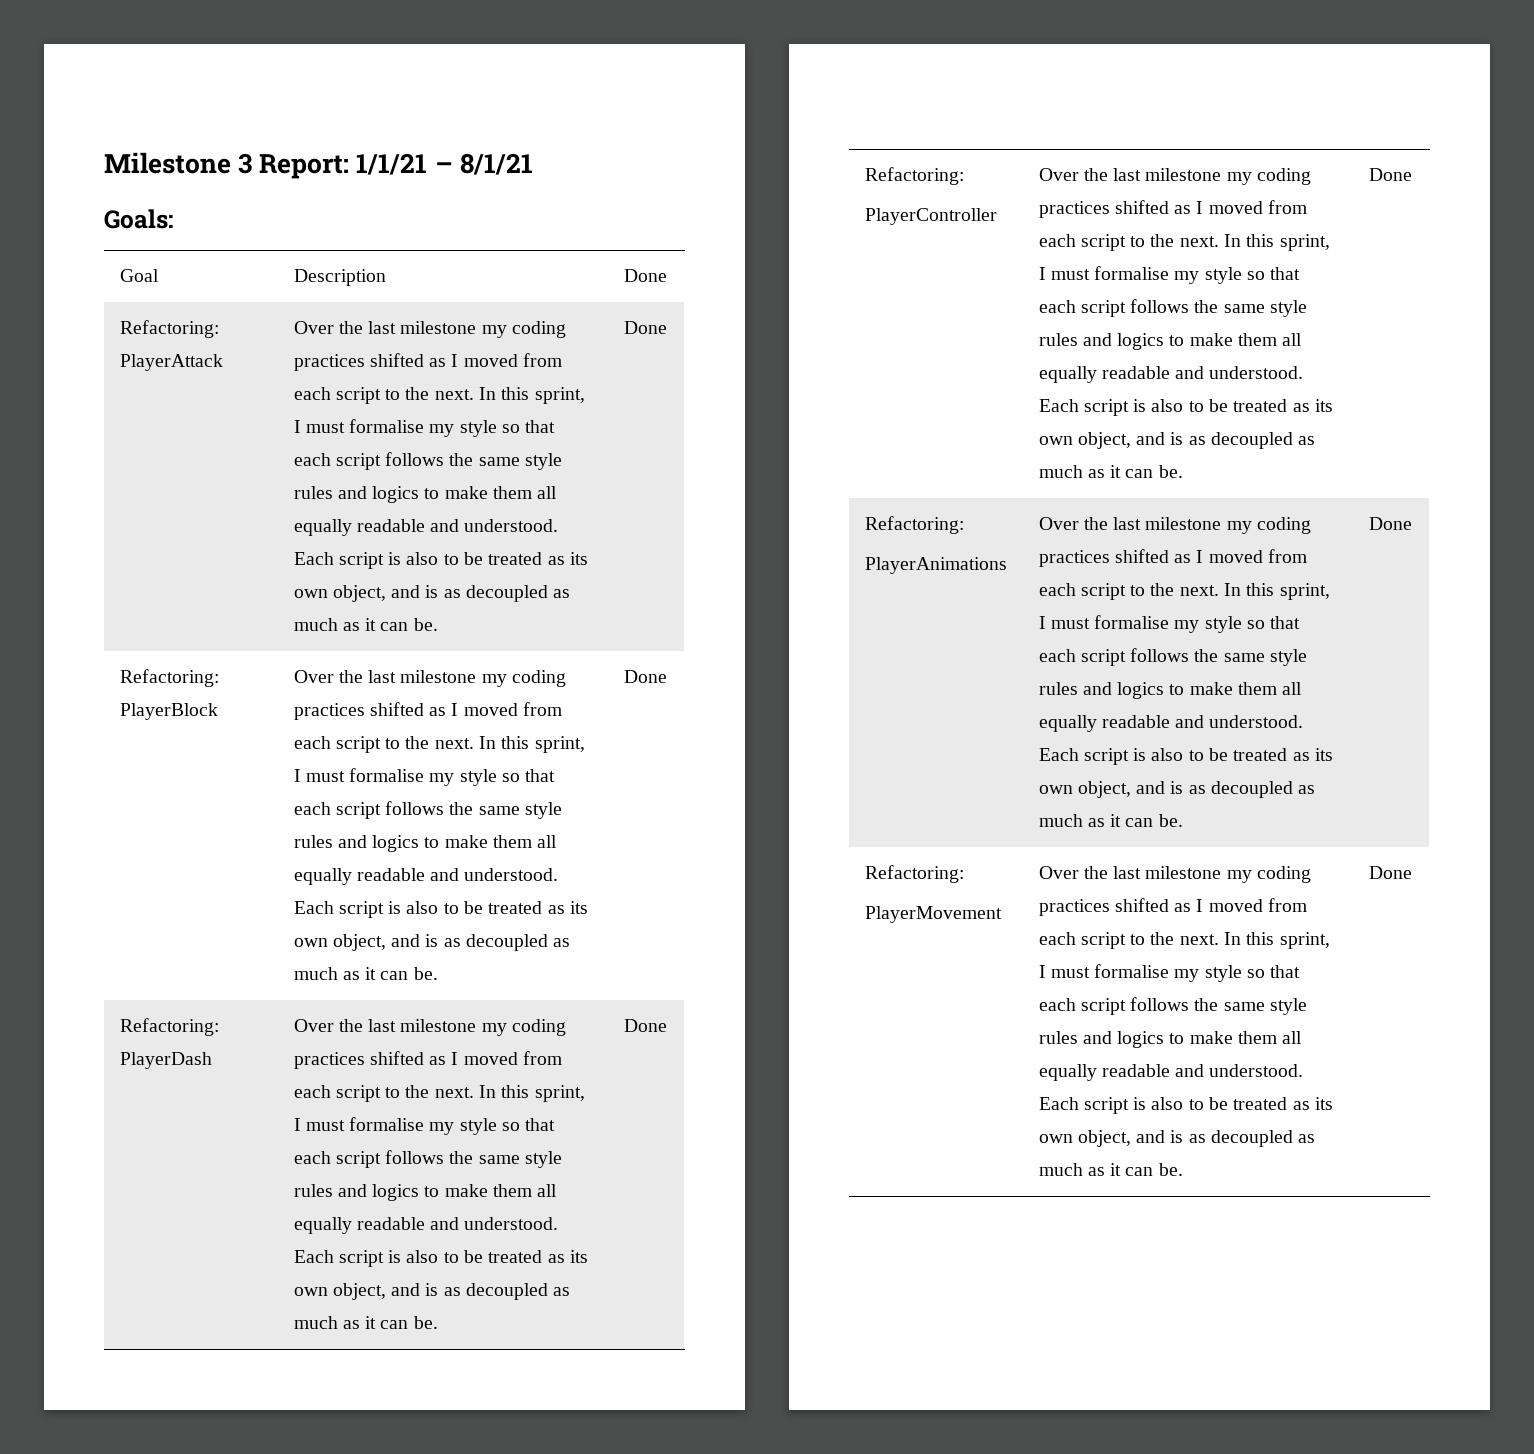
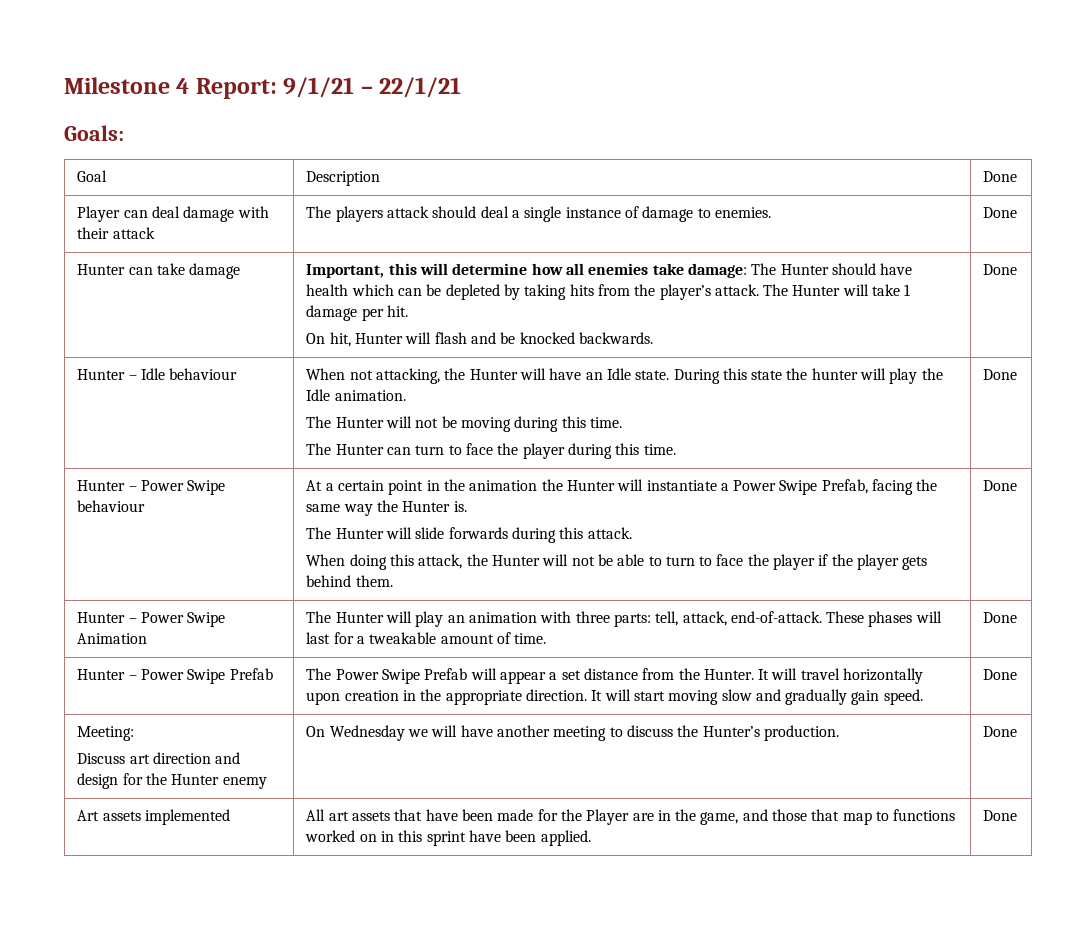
[238,153,533,179] 3 Report: 1/1/21 – 8/1/21 -> [176,77,462,99] 4 Report: 9/1/21 – 22/1/21
[119,320,219,338] [119,354,223,371] [293,321,566,338] [293,353,562,371] [293,387,585,404] [293,419,556,437] [293,452,562,470] [293,486,558,503] [293,519,559,536] [293,552,588,569] [293,585,571,602] [293,618,438,631] [623,321,667,334] [119,669,219,687] [119,703,218,720] [293,670,566,687] [293,702,562,720] [293,736,585,753] [293,768,556,786] [293,801,562,819] [293,835,558,852] [293,868,559,885] [293,901,588,918] [293,934,571,951] [293,967,438,980] [623,670,667,683] [119,1018,219,1036] [119,1052,212,1069] [293,1019,566,1036] [293,1051,562,1069] [293,1085,585,1102] [293,1117,556,1135] [293,1150,562,1168] [293,1184,558,1201] [293,1217,559,1234] [293,1250,588,1267] [293,1283,571,1300] [293,1316,438,1329] [623,1019,667,1032] [864,167,964,185] [864,208,997,225] [1038,168,1311,185] [1038,200,1307,218] [1038,234,1330,251] [1038,266,1301,284] [1038,299,1307,317] [1038,333,1303,350] [1038,366,1304,383] [1038,399,1333,416] [1038,432,1316,449] [1038,465,1183,478] [1368,168,1412,181] [864,516,964,534] [864,557,1007,574] [1038,517,1311,534] [1038,549,1307,567] [1038,583,1330,600] [1038,615,1301,633] [1038,648,1307,666] [1038,682,1303,699] [1038,715,1304,732] [1038,748,1333,765] [1038,781,1316,798] [1038,814,1183,827] [1368,517,1412,530] [864,865,964,883] [864,906,1002,923] [1038,866,1311,883] [1038,898,1307,916] [1038,932,1330,949] [1038,964,1301,982] [1038,997,1307,1015] [1038,1031,1303,1048] [1038,1064,1304,1081] [1038,1097,1333,1114] [1038,1130,1316,1147] [1038,1163,1183,1176] Refactoring: PlayerAttack | Over the last milestone my coding practices shifted as I moved from each script to the next. In this sprint, I must formalise my style so that each script follows the same style rules and logics to make them all equally readable and understood. Each script is also to be treated as its own object, and is as decoupled as much as it can be. | Done // Refactoring: PlayerBlock | Over the last milestone my coding practices shifted as I moved from each script to the next. In this sprint, I must formalise my style so that each script follows the same style rules and logics to make them all equally readable and understood. Each script is also to be treated as its own object, and is as decoupled as much as it can be. | Done // Refactoring: PlayerDash | Over the last milestone my coding practices shifted as I moved from each script to the next. In this sprint, I must formalise my style so that each script follows the same style rules and logics to make them all equally readable and understood. Each script is also to be treated as its own object, and is as decoupled as much as it can be. | Done // Refactoring: // PlayerController | Over the last milestone my coding practices shifted as I moved from each script to the next. In this sprint, I must formalise my style so that each script follows the same style rules and logics to make them all equally readable and understood. Each script is also to be treated as its own object, and is as decoupled as much as it can be. | Done // Refactoring: // PlayerAnimations | Over the last milestone my coding practices shifted as I moved from each script to the next. In this sprint, I must formalise my style so that each script follows the same style rules and logics to make them all equally readable and understood. Each script is also to be treated as its own object, and is as decoupled as much as it can be. | Done // Refactoring: // PlayerMovement | Over the last milestone my coding practices shifted as I moved from each script to the next. In this sprint, I must formalise my style so that each script follows the same style rules and logics to make them all equally readable and understood. Each script is also to be treated as its own object, and is as decoupled as much as it can be. -> [77,206,269,222] [77,227,155,239] [306,206,771,222] [983,207,1018,218] [77,263,241,279] [306,263,913,278] [306,284,911,300] [306,305,408,321] [306,332,653,347] [983,264,1018,275] [77,368,238,380] [306,368,943,384] [306,389,406,401] [306,416,622,432] [306,443,676,459] [983,369,1018,380] [77,480,226,495] [77,500,146,512] [306,479,938,495] [306,500,467,516] [306,527,632,543] [306,554,928,570] [306,575,393,587] [983,480,1018,491] [77,612,226,627] [77,633,148,644] [306,611,942,627] [306,632,547,644] [983,612,1018,623] [77,668,273,684] [306,668,924,684] [306,689,923,705] [983,669,1018,680] [77,726,135,741] [77,752,241,764] [77,773,267,789] [306,725,839,741] [983,726,1018,737] [77,809,230,825] [306,809,956,825] [305,830,591,846] Player can deal damage with their attack | The players attack should deal a single instance of damage to enemies. | Done // Hunter can take damage | Important, this will determine how all enemies take damage: The Hunter should have health which can be depleted by taking hits from the player’s attack. The Hunter will take 1 damage per hit. // On hit, Hunter will flash and be knocked backwards. | Done // Hunter – Idle behaviour | When not attacking, the Hunter will have an Idle state. During this state the hunter will play the Idle animation. // The Hunter will not be moving during this time. // The Hunter can turn to face the player during this time. | Done // Hunter – Power Swipe behaviour | At a certain point in the animation the Hunter will instantiate a Power Swipe Prefab, facing the same way the Hunter is. // The Hunter will slide forwards during this attack. // When doing this attack, the Hunter will not be able to turn to face the player if the player gets behind them. | Done // Hunter – Power Swipe Animation | The Hunter will play an animation with three parts: tell, attack, end-of-attack. These phases will last for a tweakable amount of time. | Done // Hunter – Power Swipe Prefab | The Power Swipe Prefab will appear a set distance from the Hunter. It will travel horizontally upon creation in the appropriate direction. It will start moving slow and gradually gain speed. | Done // Meeting: // Discuss art direction and design for the Hunter enemy | On Wednesday we will have another meeting to discuss the Hunter’s production. | Done // Art assets implemented | All art assets that have been made for the Player are in the game, and those that map to functions worked on in this sprint have been applied.

